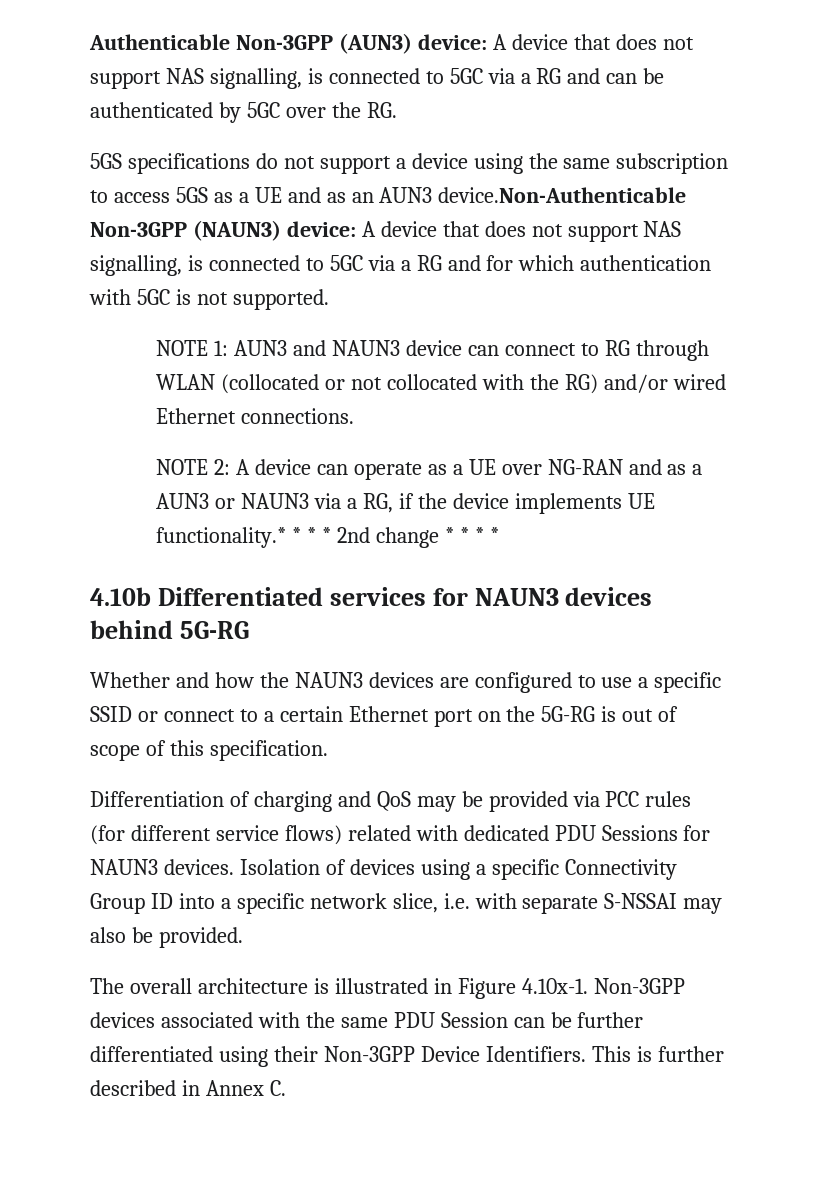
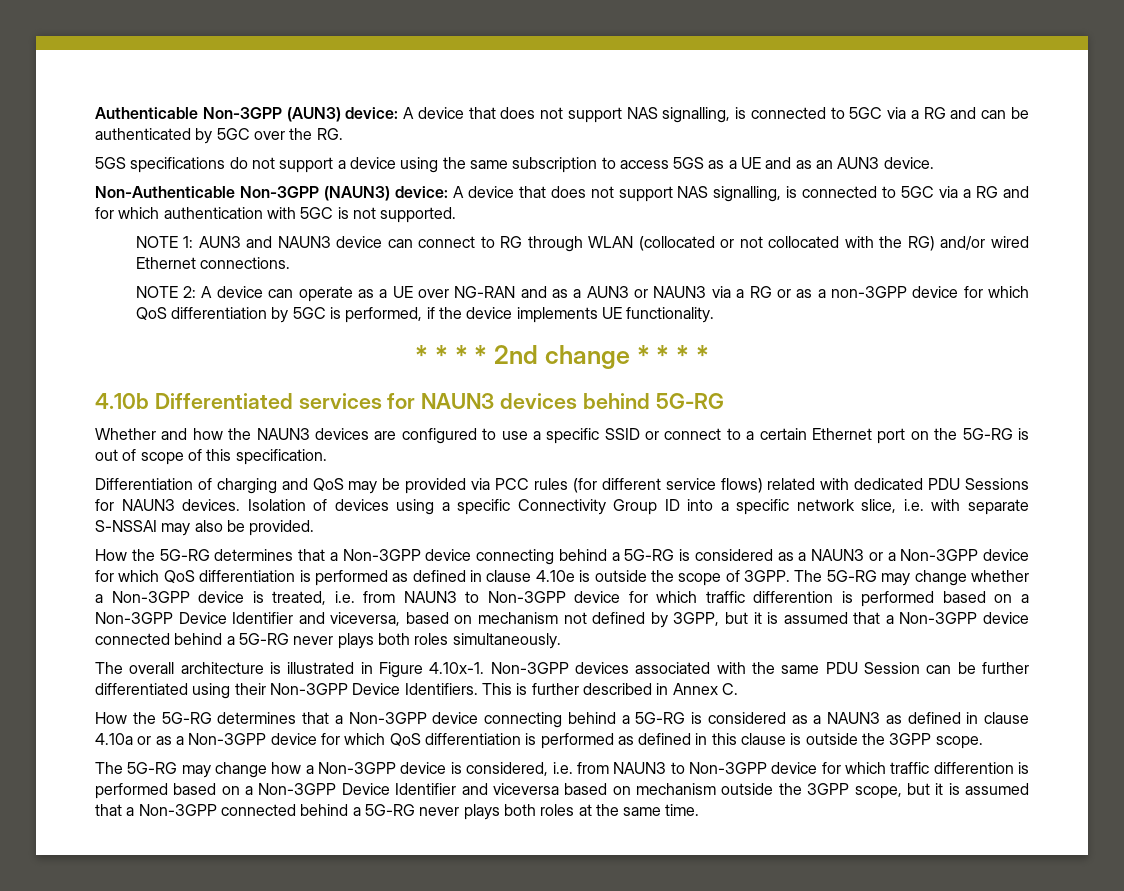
[438,187,687,203] device.Non-Authenticable -> [883,157,934,169] [95,186,235,198] device. // Non-Authenticable
[362,493,393,513] RG, -> [749,286,1029,298] [135,307,423,323] RG or as a non-3GPP device for which QoS differentiation by 5GC is performed,
[156,527,287,548] functionality.* -> [626,307,715,323] [415,345,429,364] functionality. // *
(243, 937) none -> [95,549,1029,565] [95,570,1030,586] [95,591,1029,607] [95,612,1029,628] [95,633,561,649] // How the 5G-RG determines that a Non-3GPP device connecting behind a 5G-RG is considered as a NAUN3 or a Non-3GPP device for which QoS differentiation is performed as defined in clause 4.10e is outside the scope of 3GPP. The 5G-RG may change whether a Non-3GPP device is treated, i.e. from NAUN3 to Non-3GPP device for which traffic differention is performed based on a Non-3GPP Device Identifier and viceversa, based on mechanism not defined by 3GPP, but it is assumed that a Non-3GPP device connected behind a 5G-RG never plays both roles simultaneously.
(286, 1088) none -> [95,712,1029,728] [95,733,983,749] [95,762,1030,778] [95,783,1029,799] [95,804,700,820] // How the 5G-RG determines that a Non-3GPP device connecting behind a 5G-RG is considered as a NAUN3 as defined in clause 4.10a or as a Non-3GPP device for which QoS differentiation is performed as defined in this clause is outside the 3GPP scope. // The 5G-RG may change how a Non-3GPP device is considered, i.e. from NAUN3 to Non-3GPP device for which traffic differention is performed based on a Non-3GPP Device Identifier and viceversa based on mechanism outside the 3GPP scope, but it is assumed that a Non-3GPP connected behind a 5G-RG never plays both roles at the same time.

